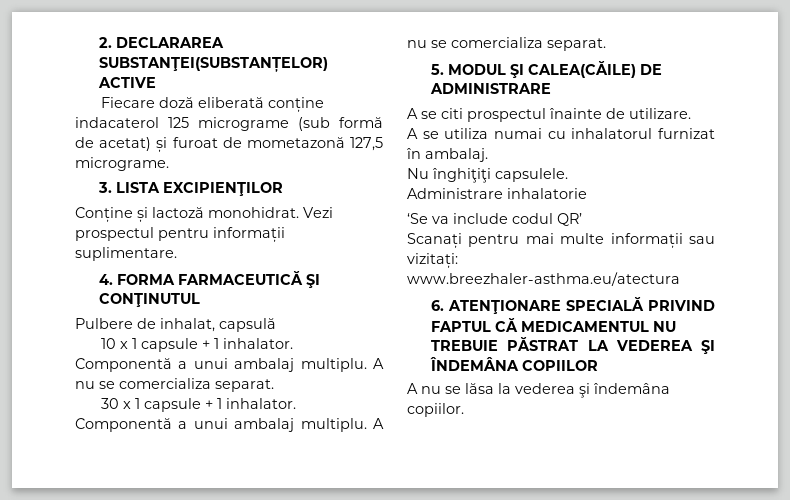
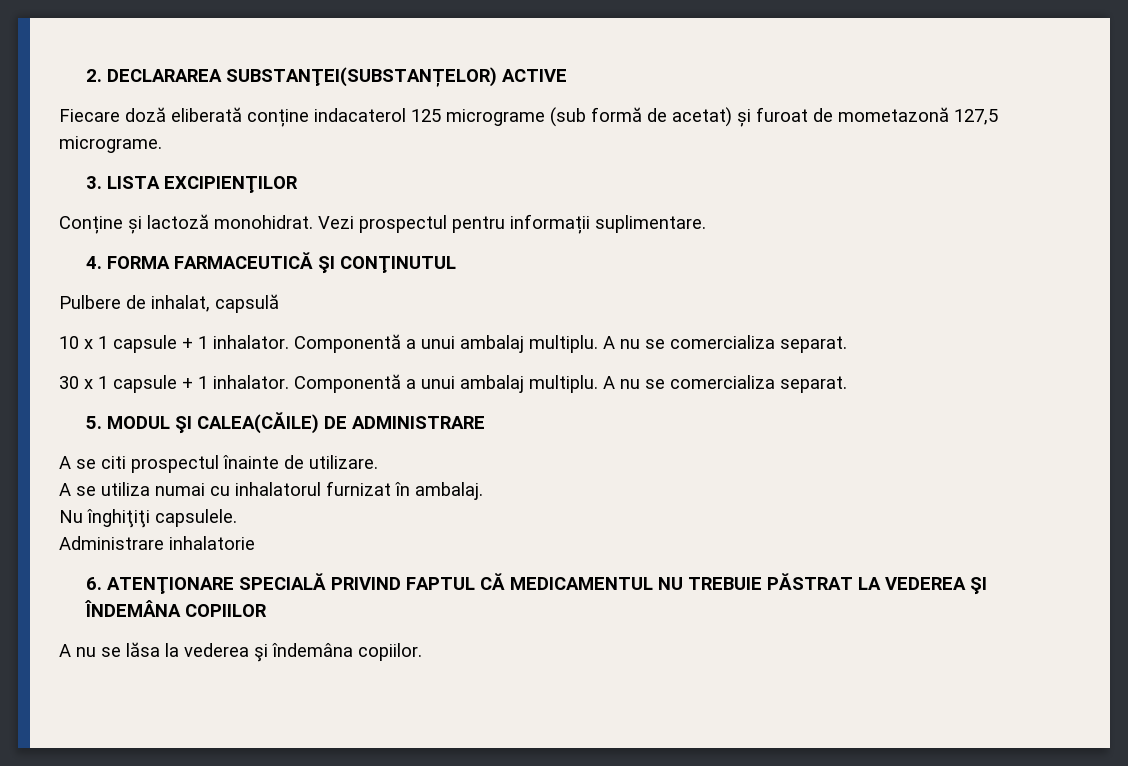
[407,213,582,226] [407,233,715,248] [407,253,458,268] [407,272,680,286] // ‘Se va include codul QR’ // Scanați pentru mai multe informații sau vizitați: www.breezhaler-asthma.eu/atectura -> (255, 543) none

